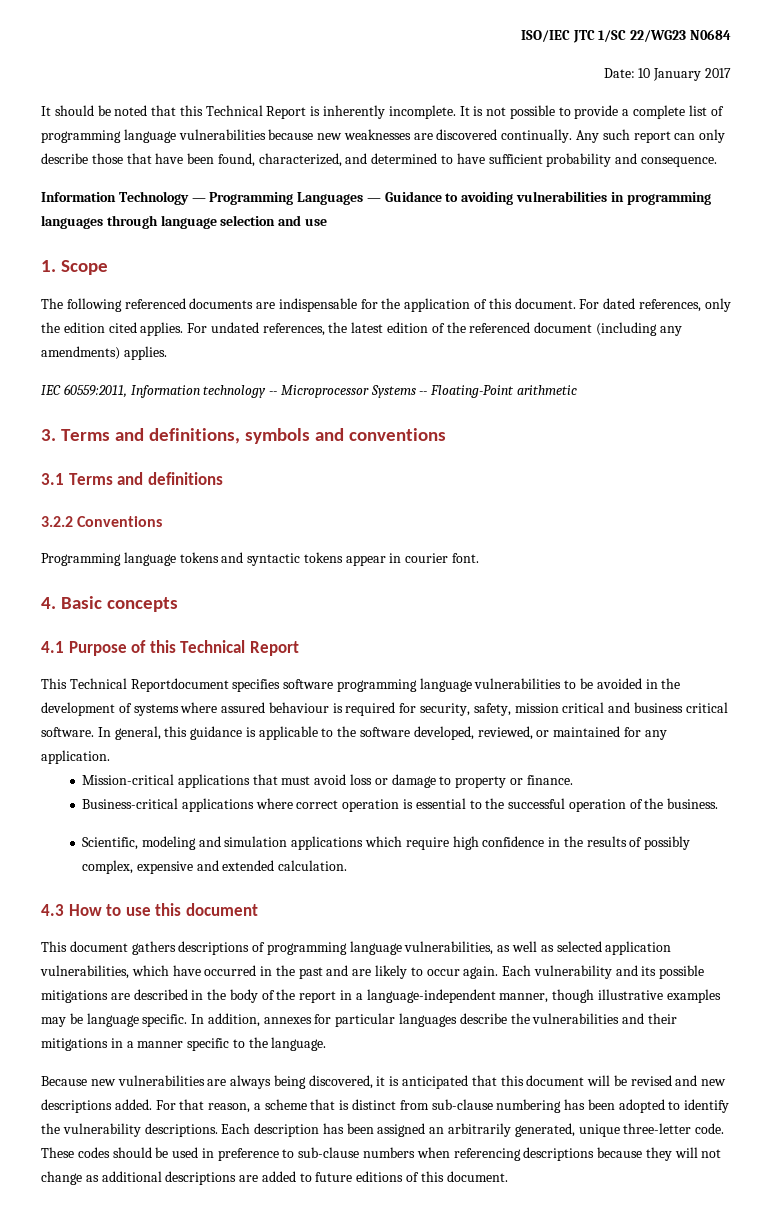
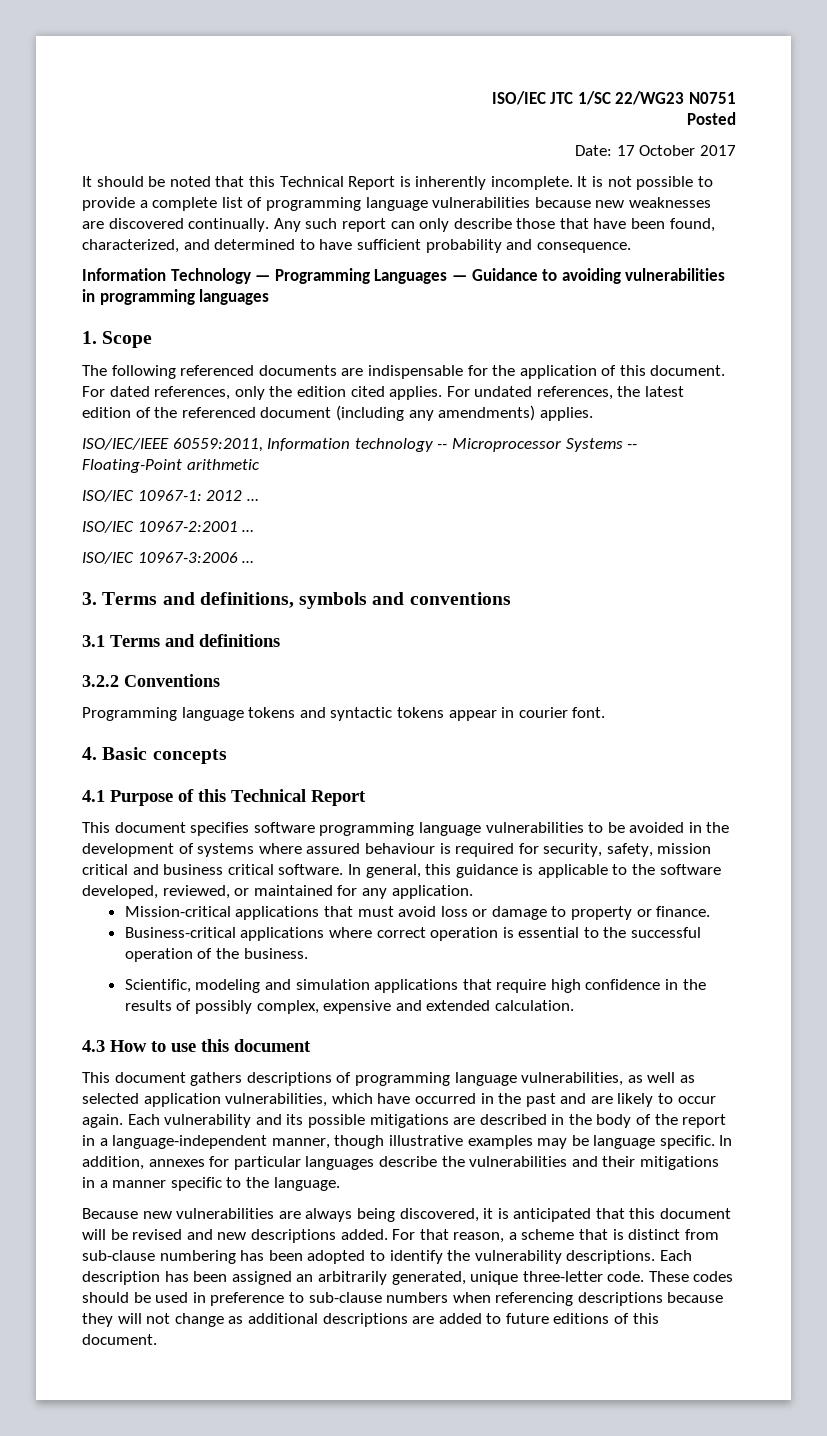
[689,29,731,40] N0684 -> [689,92,736,104] [687,112,736,125] N0751 // Posted
[638,68,702,81] 10 January -> [616,145,696,156] 17 October
[106,215,327,229] through language selection and use -> (270, 297) none
[41,385,61,395] IEC -> [82,438,169,450] ISO/IEC/IEEE
(578, 390) none -> [82,490,259,502] [82,521,255,533] [82,552,255,564] // ISO/IEC 10967-1: 2012 … // ISO/IEC 10967-2:2001 … // ISO/IEC 10967-3:2006 …
[69,678,229,692] Technical Reportdocument -> [114,822,186,833] document
[365,836,403,847] which -> [462,979,492,990] that

